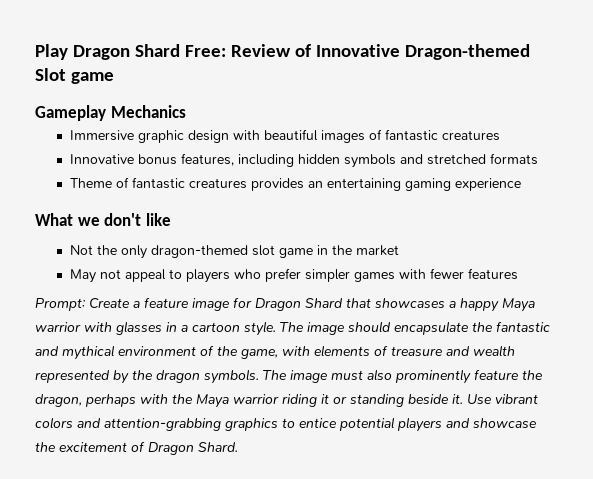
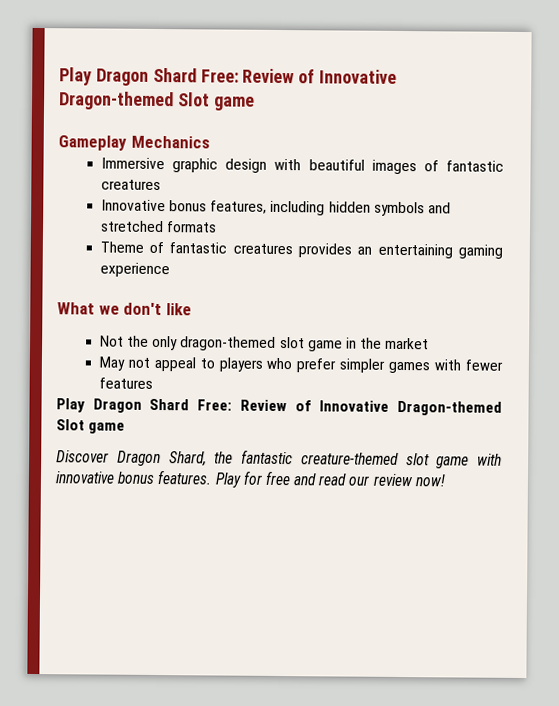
[35,297,535,312] [35,321,550,336] [35,345,515,360] [35,369,543,384] [35,394,538,408] [35,417,537,432] [35,441,238,455] Prompt: Create a feature image for Dragon Shard that showcases a happy Maya warrior with glasses in a cartoon style. The image should encapsulate the fantastic and mythical environment of the game, with elements of treasure and wealth represented by the dragon symbols. The image must also prominently feature the dragon, perhaps with the Maya warrior riding it or standing beside it. Use vibrant colors and attention-grabbing graphics to entice potential players and showcase the excitement of Dragon Shard. -> [56,398,502,416] [56,419,126,434] [56,449,502,469] [55,470,446,488] Play Dragon Shard Free: Review of Innovative Dragon-themed Slot game // Discover Dragon Shard, the fantastic creature-themed slot game with innovative bonus features. Play for free and read our review now!

